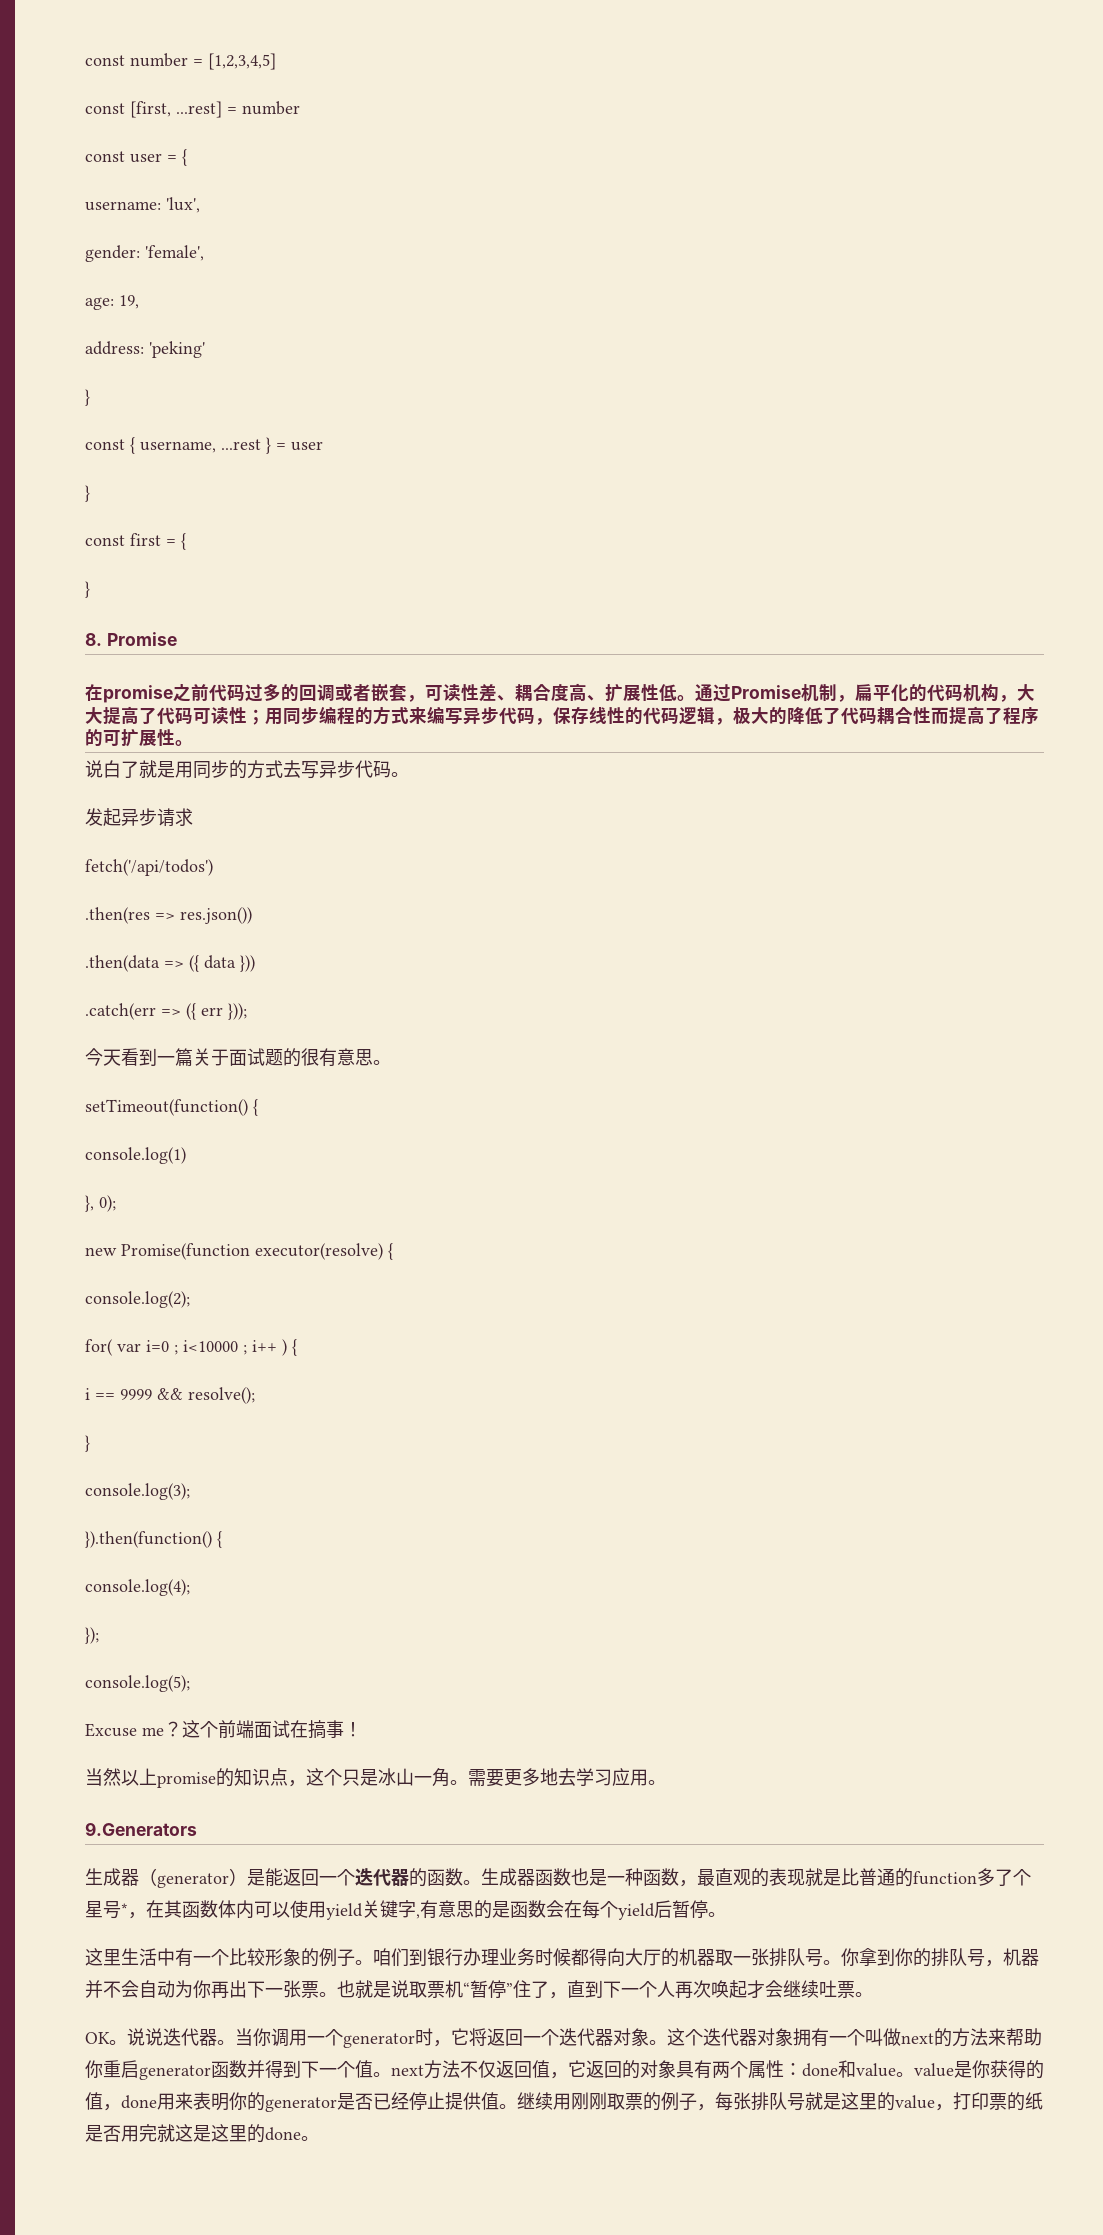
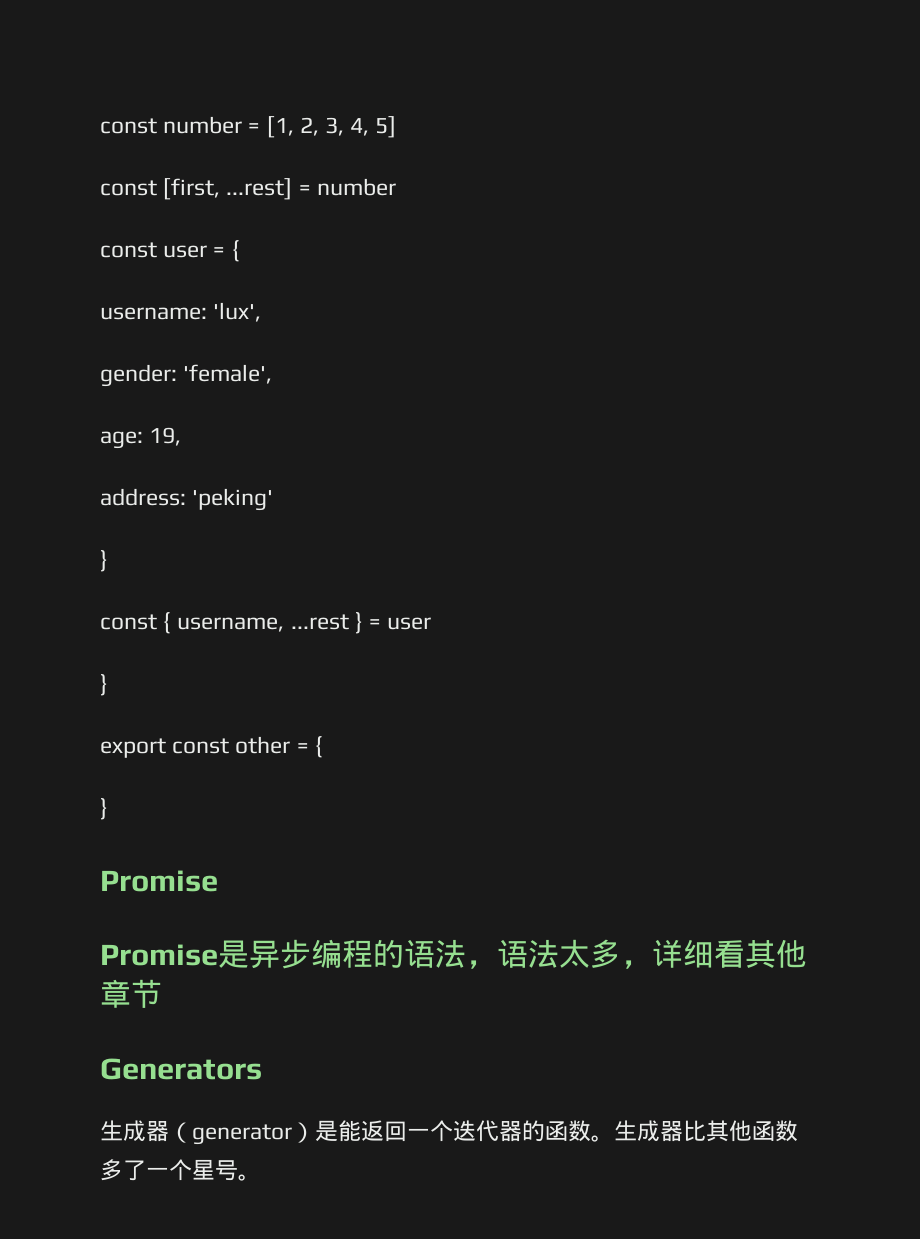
[208,53,276,70] [1,2,3,4,5] -> [266,116,397,138] [1, 2, 3, 4, 5]
[85,533,161,546] const first -> [100,736,291,758] export const other
[85,633,102,646] 8. -> (108, 809) none
[85,683,1035,703] [85,706,1039,725] [85,729,193,747] [85,760,409,779] [85,808,193,827] [85,859,213,876] [85,907,252,924] [85,955,255,972] [85,1003,247,1020] [85,1048,391,1067] [85,1099,258,1116] [85,1147,186,1164] [85,1195,116,1212] [85,1243,393,1260] [85,1291,190,1308] [85,1339,297,1356] [85,1387,255,1404] [85,1435,90,1452] [85,1483,190,1500] [85,1531,222,1548] [85,1579,190,1596] [85,1627,99,1644] [85,1675,190,1692] [85,1720,362,1739] [85,1768,666,1788] [85,1822,197,1836] 在promise之前代码过多的回调或者嵌套，可读性差、耦合度高、扩展性低。通过Promise机制，扁平化的代码机构，大大提高了代码可读性；用同步编程的方式来编写异步代码，保存线性的代码逻辑，极大的降低了代码耦合性而提高了程序的可扩展性。 // 说白了就是用同步的方式去写异步代码。 // 发起异步请求 // fetch('/api/todos') // .then(res => res.json()) // .then(data => ({ data })) // .catch(err => ({ err })); // 今天看到一篇关于面试题的很有意思。 // setTimeout(function() { // console.log(1) // }, 0); // new Promise(function executor(resolve) { // console.log(2); // for( var i=0 ; i<10000 ; i++ ) { // i == 9999 && resolve(); // } // console.log(3); // }).then(function() { // console.log(4); // }); // console.log(5); // Excuse me？这个前端面试在搞事！ // 当然以上promise的知识点，这个只是冰山一角。需要更多地去学习应用。 // 9.Generators -> [100,939,807,969] [100,979,162,1008] [100,1058,262,1080] Promise是异步编程的语法，语法太多，详细看其他章节 // Generators
[535,1868,1031,1887] [85,1900,726,1920] [85,1948,1039,1967] [85,1980,873,1999] [85,2028,1042,2048] [85,2060,1044,2080] [85,2092,1043,2112] [85,2124,301,2143] 函数也是一种函数，最直观的表现就是比普通的function多了个星号*，在其函数体内可以使用yield关键字,有意思的是函数会在每个yield后暂停。 // 这里生活中有一个比较形象的例子。咱们到银行办理业务时候都得向大厅的机器取一张排队号。你拿到你的排队号，机器并不会自动为你再出下一张票。也就是说取票机“暂停”住了，直到下一个人再次唤起才会继续吐票。 // OK。说说迭代器。当你调用一个generator时，它将返回一个迭代器对象。这个迭代器对象拥有一个叫做next的方法来帮助你重启generator函数并得到下一个值。next方法不仅返回值，它返回的对象具有两个属性：done和value。value是你获得的值，done用来表明你的generator是否已经停止提供值。继续用刚刚取票的例子，每张排队号就是这里的value，打印票的纸是否用完就这是这里的done -> [683,1120,798,1142] [100,1159,238,1181] 比其他函数多了一个星号

